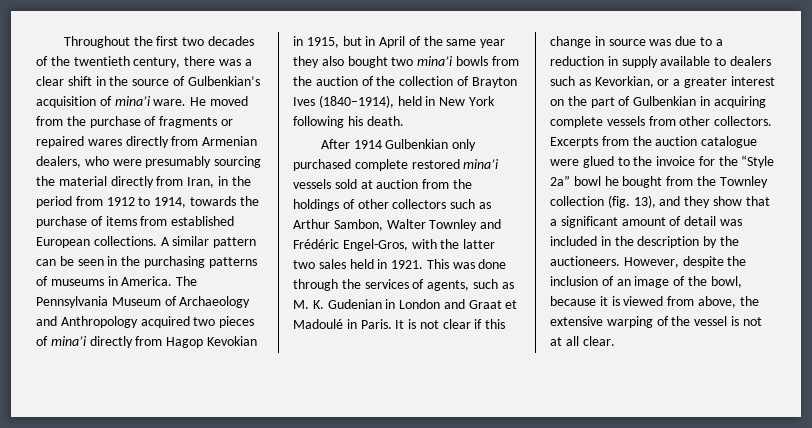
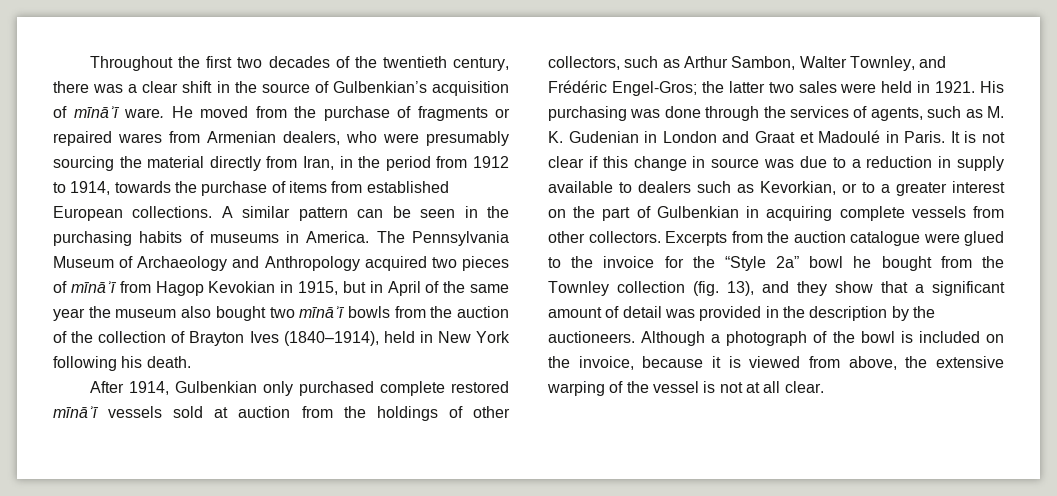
[114,96,151,106] mina’i -> [73,106,120,118] mīnāʾī
[125,136,169,148] directly -> (162, 138) none
[208,257,257,268] patterns -> [139,231,183,243] habits
[50,336,133,348] mina’i directly -> [70,281,117,293] mīnāʾī
[293,56,319,68] they -> [88,306,177,318] the museum
[417,56,454,66] mina’i -> [299,306,346,318] mīnāʾī
[353,140,382,149] 1914 -> [129,381,170,395] 1914,
[463,159,500,169] mina’i -> [53,406,99,418] mīnāʾī
[392,199,447,209] collectors -> [548,56,620,70] collectors,
[429,219,478,231] Townley -> [849,56,915,71] Townley,
[342,239,437,251] Engel-Gros, with -> [611,81,697,96] Engel-Gros;
(346, 264) none -> [840,83,877,93] were
[426,259,449,269] This -> [979,81,1004,93] [548,106,627,121] His purchasing
(670, 82) none -> [862,182,875,193] to
[550,236,597,246] included -> [699,306,762,321] provided
[623,256,747,268] [550,276,742,288] However, despite the inclusion of an image of the bowl, -> [641,331,1004,346] [548,356,634,370] Although a photograph of the bowl is included on the invoice,

